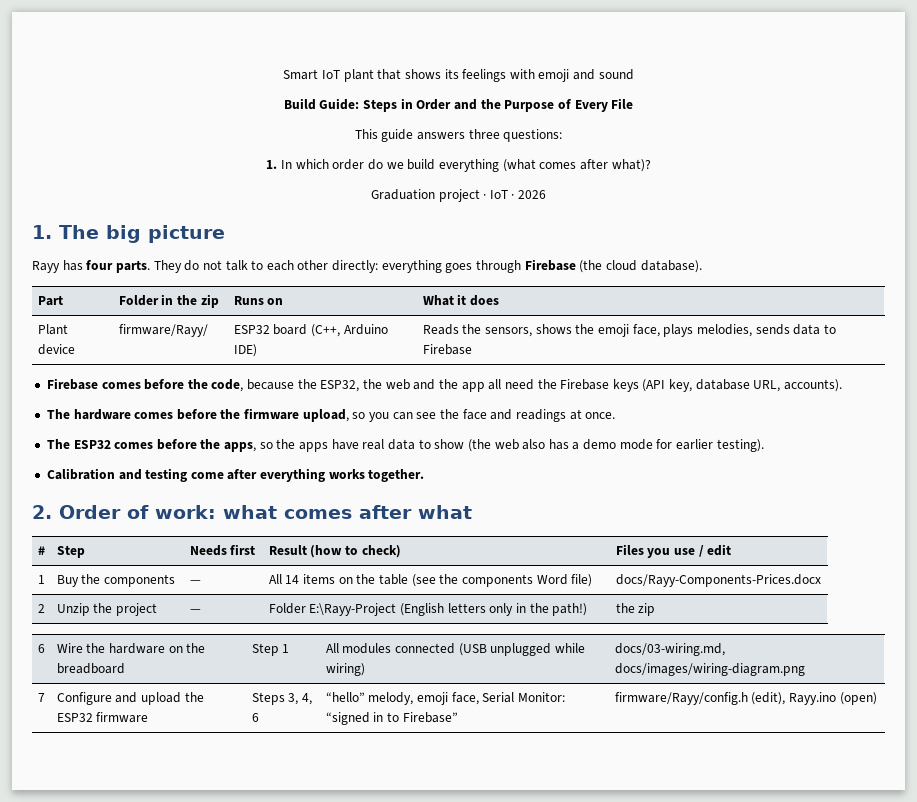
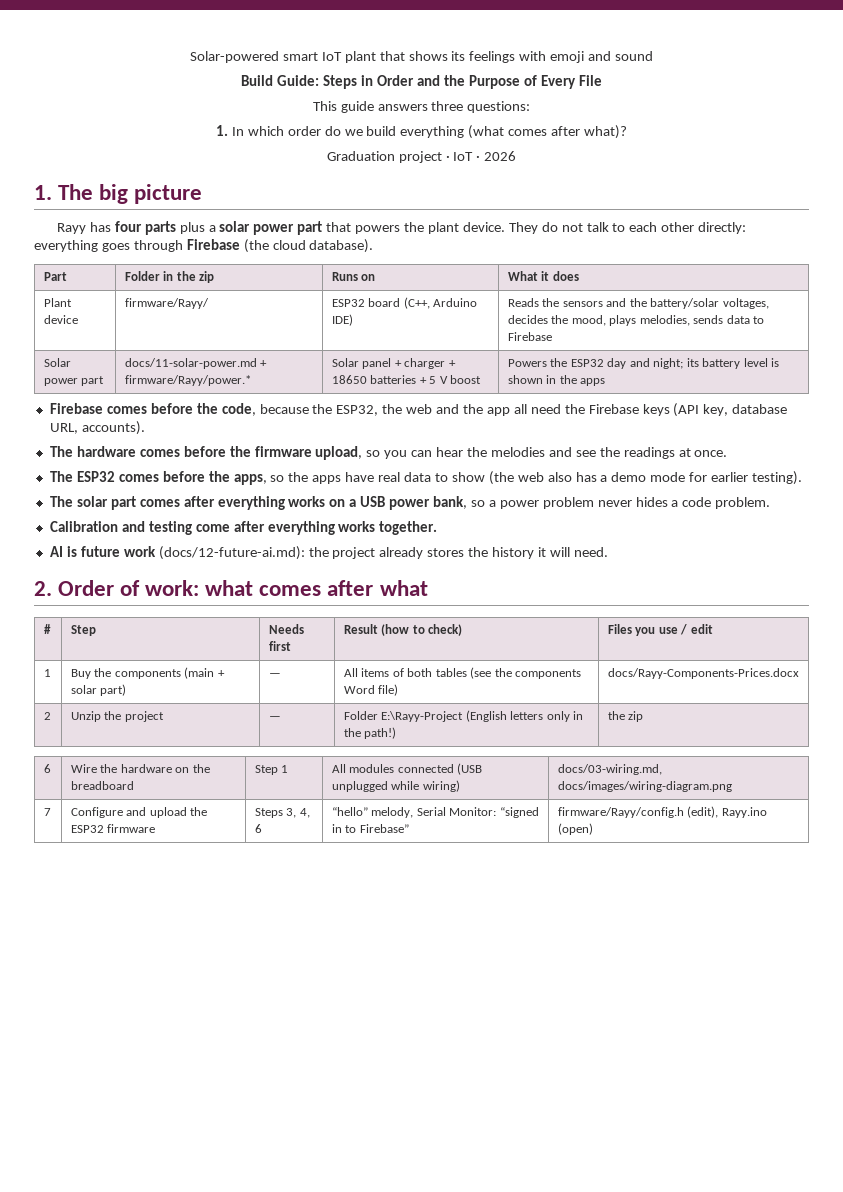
[283,69,319,80] Smart -> [189,51,318,63] Solar-powered smart
[115,260,150,273] parts. -> [144,221,505,235] parts plus a solar power part that powers the plant device.
[485,324,660,337] sensors, shows the emoji face, -> [562,298,769,309] [507,315,606,326] sensors and the battery/solar voltages, decides the mood,
(472, 349) none -> [43,358,71,367] [43,376,105,386] [124,358,268,369] [124,375,251,386] [331,358,456,369] [331,375,482,384] [507,358,780,369] [507,375,606,386] // Solar power part | docs/11-solar-power.md + firmware/Rayy/power.* | Solar panel + charger + 18650 batteries + 5 V boost | Powers the ESP32 day and night; its battery level is shown in the apps
[416,409,513,420] see the face and -> [436,447,620,457] hear the melodies and see the
(764, 445) none -> [49,496,771,510] // The solar part comes after everything works on a USB power bank, so a power problem never hides a code problem.
(425, 475) none -> [49,546,608,560] // AI is future work (docs/12-future-ai.md): the project already stores the history it will need.
[189,580,201,584] [268,574,408,585] | — | All 14 items on the table -> [184,667,225,679] [70,684,127,696] [268,673,281,677] [343,668,467,677] (main + solar part) | — | All items of both tables
[417,692,479,705] emoji face, -> (414, 812) none

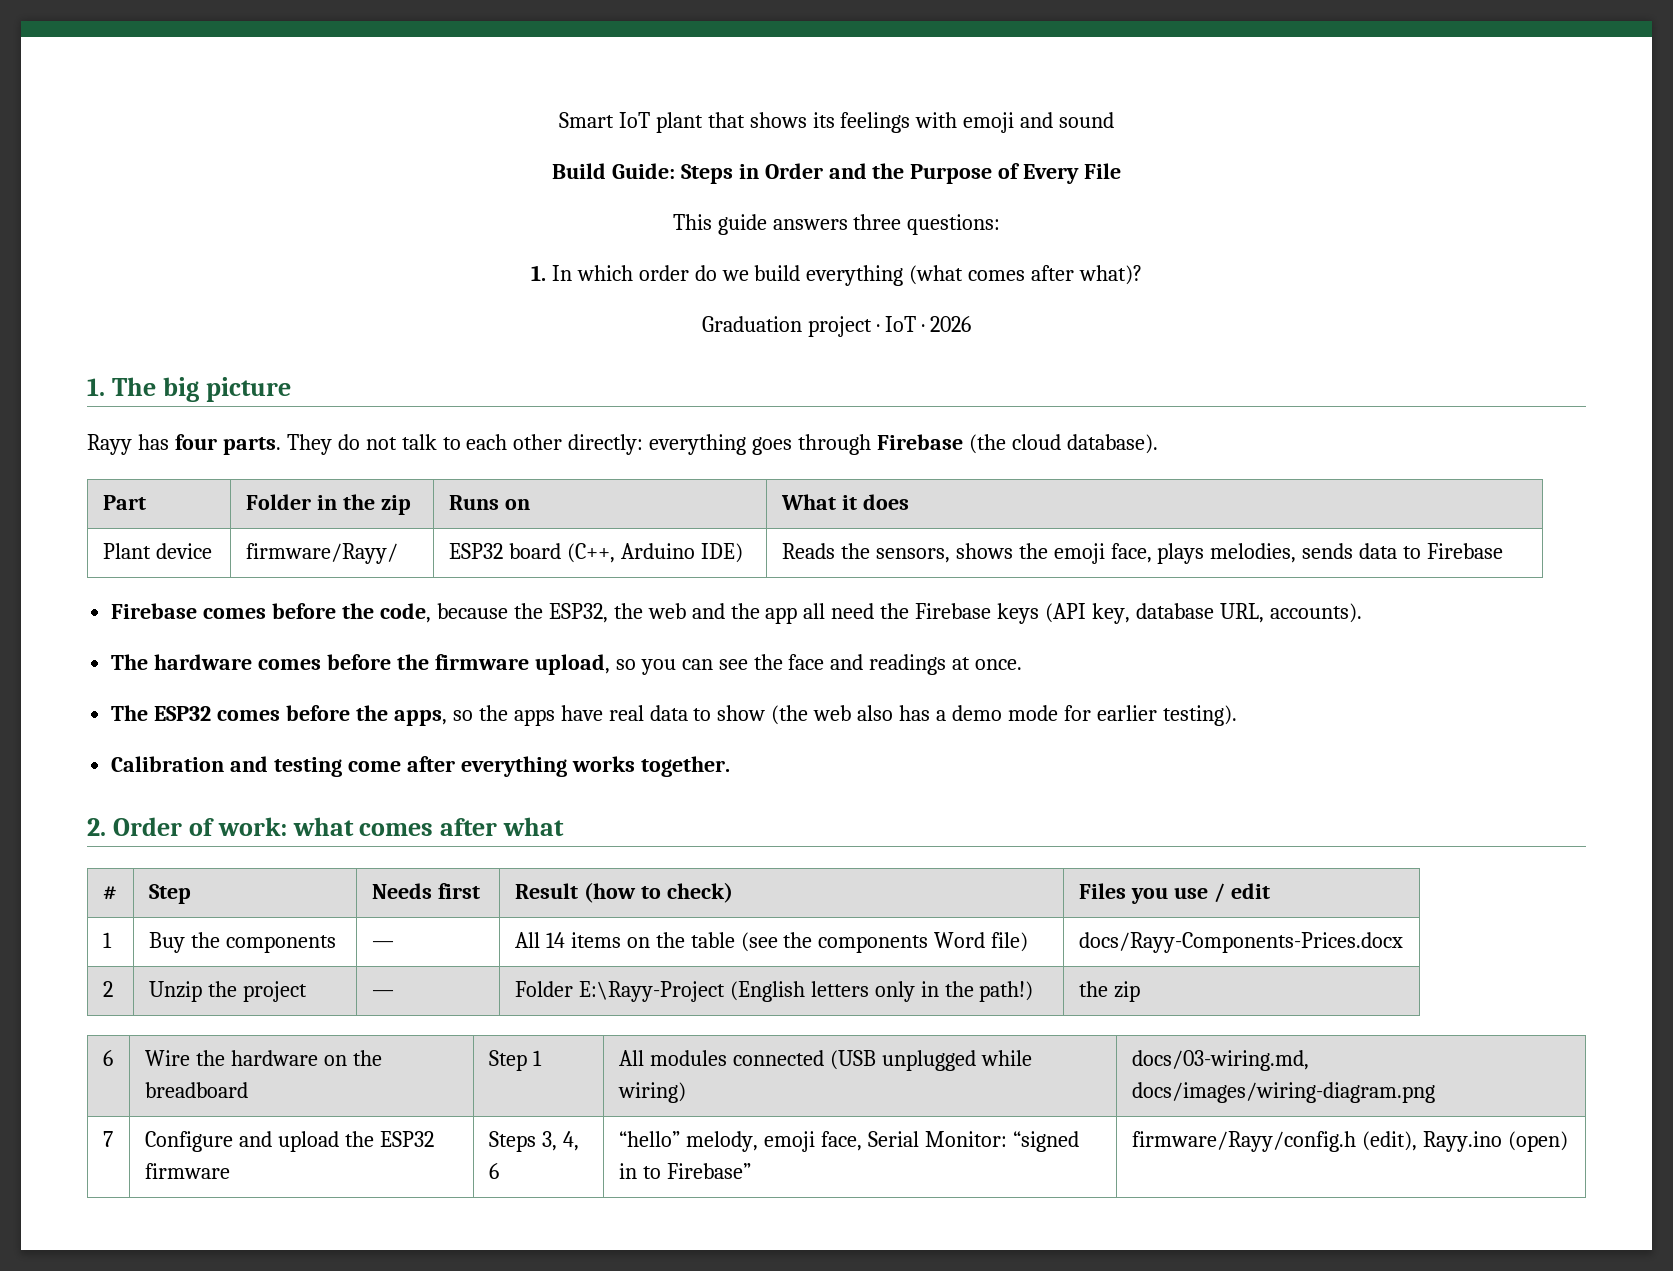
[189,51,318,63] Solar-powered smart -> [558,112,614,128] Smart
[144,221,505,235] parts plus a solar power part that powers the plant device. -> [222,437,281,455] parts.
[562,298,769,309] [507,315,606,326] sensors and the battery/solar voltages, decides the mood, -> [875,543,1152,564] sensors, shows the emoji face,
[43,358,71,367] [43,376,105,386] [124,358,268,369] [124,375,251,386] [331,358,456,369] [331,375,482,384] [507,358,780,369] [507,375,606,386] // Solar power part | docs/11-solar-power.md + firmware/Rayy/power.* | Solar panel + charger + 18650 batteries + 5 V boost | Powers the ESP32 day and night; its battery level is shown in the apps -> (1504, 551) none
[436,447,620,457] hear the melodies and see the -> [718,654,864,670] see the face and
[49,496,771,510] // The solar part comes after everything works on a USB power bank, so a power problem never hides a code problem. -> (1237, 715) none
[49,546,608,560] // AI is future work (docs/12-future-ai.md): the project already stores the history it will need. -> (730, 766) none
[184,667,225,679] [70,684,127,696] [268,673,281,677] [343,668,467,677] (main + solar part) | — | All items of both tables -> [371,941,394,948] [514,932,735,948] | — | All 14 items on the table
(414, 812) none -> [763,1131,862,1152] emoji face,

